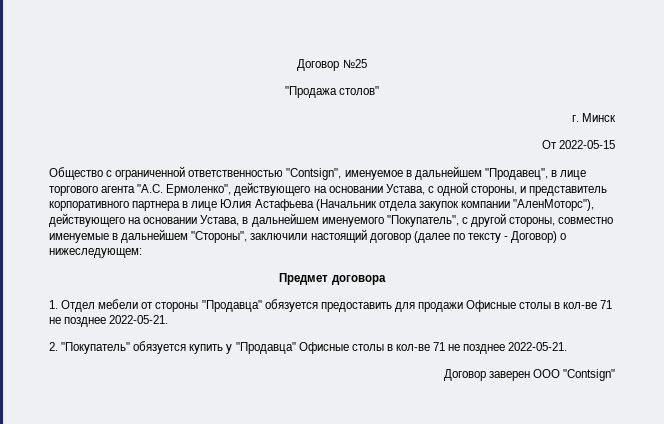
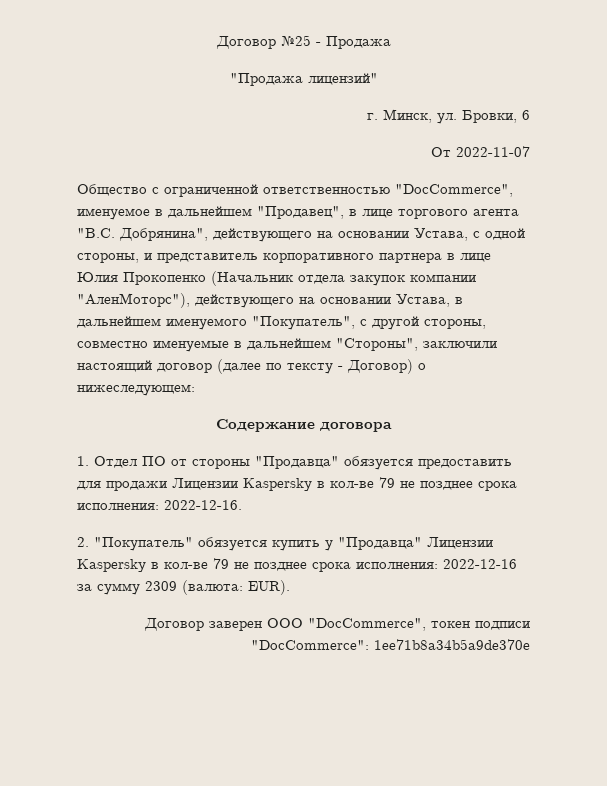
(367, 63) none -> [315,36,391,49] - Продажа
[339,86,380,95] столов" -> [307,73,378,85] лицензий"
[582,113,616,122] Минск -> [383,109,530,124] Минск, ул. Бровки, 6
[559,140,615,149] 2022-05-15 -> [456,146,530,157] 2022-11-07
[286,168,342,180] "Contsign", -> [395,184,513,197] "DocCommerce",
[137,184,232,196] "А.С. Ермоленко", -> [77,228,208,241] "В.С. Добрянина",
[254,199,314,211] Астафьева -> [123,272,206,285] Прокопенко
[279,273,329,285] Предмет -> [216,419,315,432] Содержание
[98,299,139,309] мебели -> [142,456,166,466] ПО
[466,300,613,312] [49,315,169,327] Офисные столы в кол-ве 71 не позднее 2022-05-21. -> [172,477,517,491] [77,500,242,510] Лицензии Kaspersky в кол-ве 79 не позднее срока исполнения: 2022-12-16.
[298,342,568,354] [443,369,615,381] Офисные столы в кол-ве 71 не позднее 2022-05-21. // Договор заверен ООО "Contsign" -> [427,537,493,549] [77,558,517,572] [77,580,290,595] [144,618,530,631] [251,639,530,650] Лицензии Kaspersky в кол-ве 79 не позднее срока исполнения: 2022-12-16 за сумму 2309 (валюта: EUR). // Договор заверен ООО "DocCommerce", токен подписи "DocCommerce": 1ee71b8a34b5a9de370e

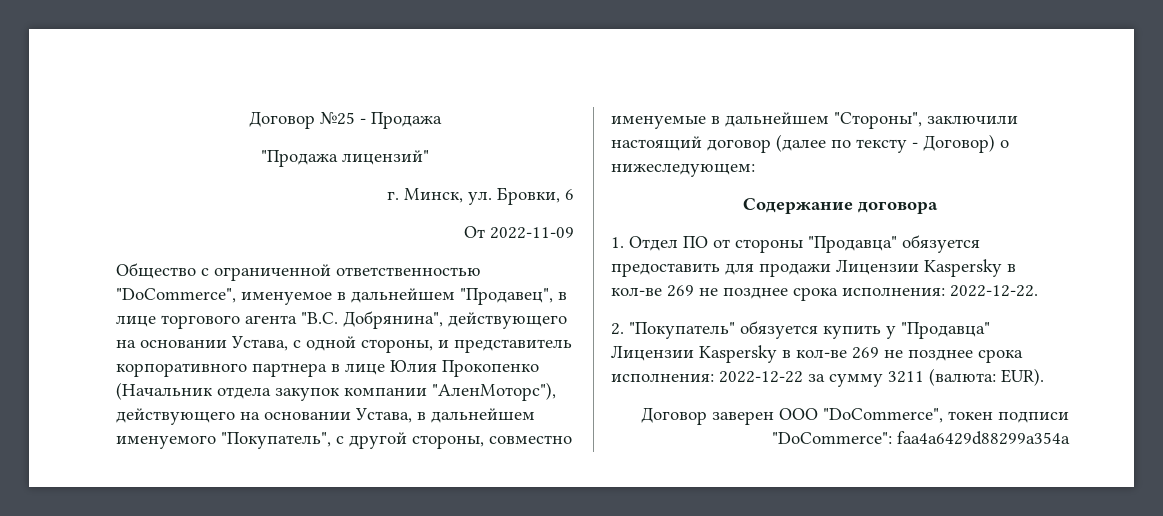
[456,146,530,157] 2022-11-07 -> [490,227,574,239] 2022-11-09
[395,184,513,197] "DocCommerce", -> [116,288,236,303] "DoCommerce",
[379,477,517,491] [77,500,242,510] 79 не позднее срока исполнения: 2022-12-16. -> [667,285,1038,301] 269 не позднее срока исполнения: 2022-12-22.
[213,558,517,572] 79 не позднее срока исполнения: 2022-12-16 -> [852,347,1023,363] [611,371,803,383] 269 не позднее срока исполнения: 2022-12-22
[145,581,177,591] 2309 -> [888,371,924,383] 3211
[308,618,426,631] "DocCommerce", -> [823,408,943,423] "DoCommerce",
[251,639,530,650] "DocCommerce": 1ee71b8a34b5a9de370e -> [772,431,1070,445] "DoCommerce": faa4a6429d88299a354a

